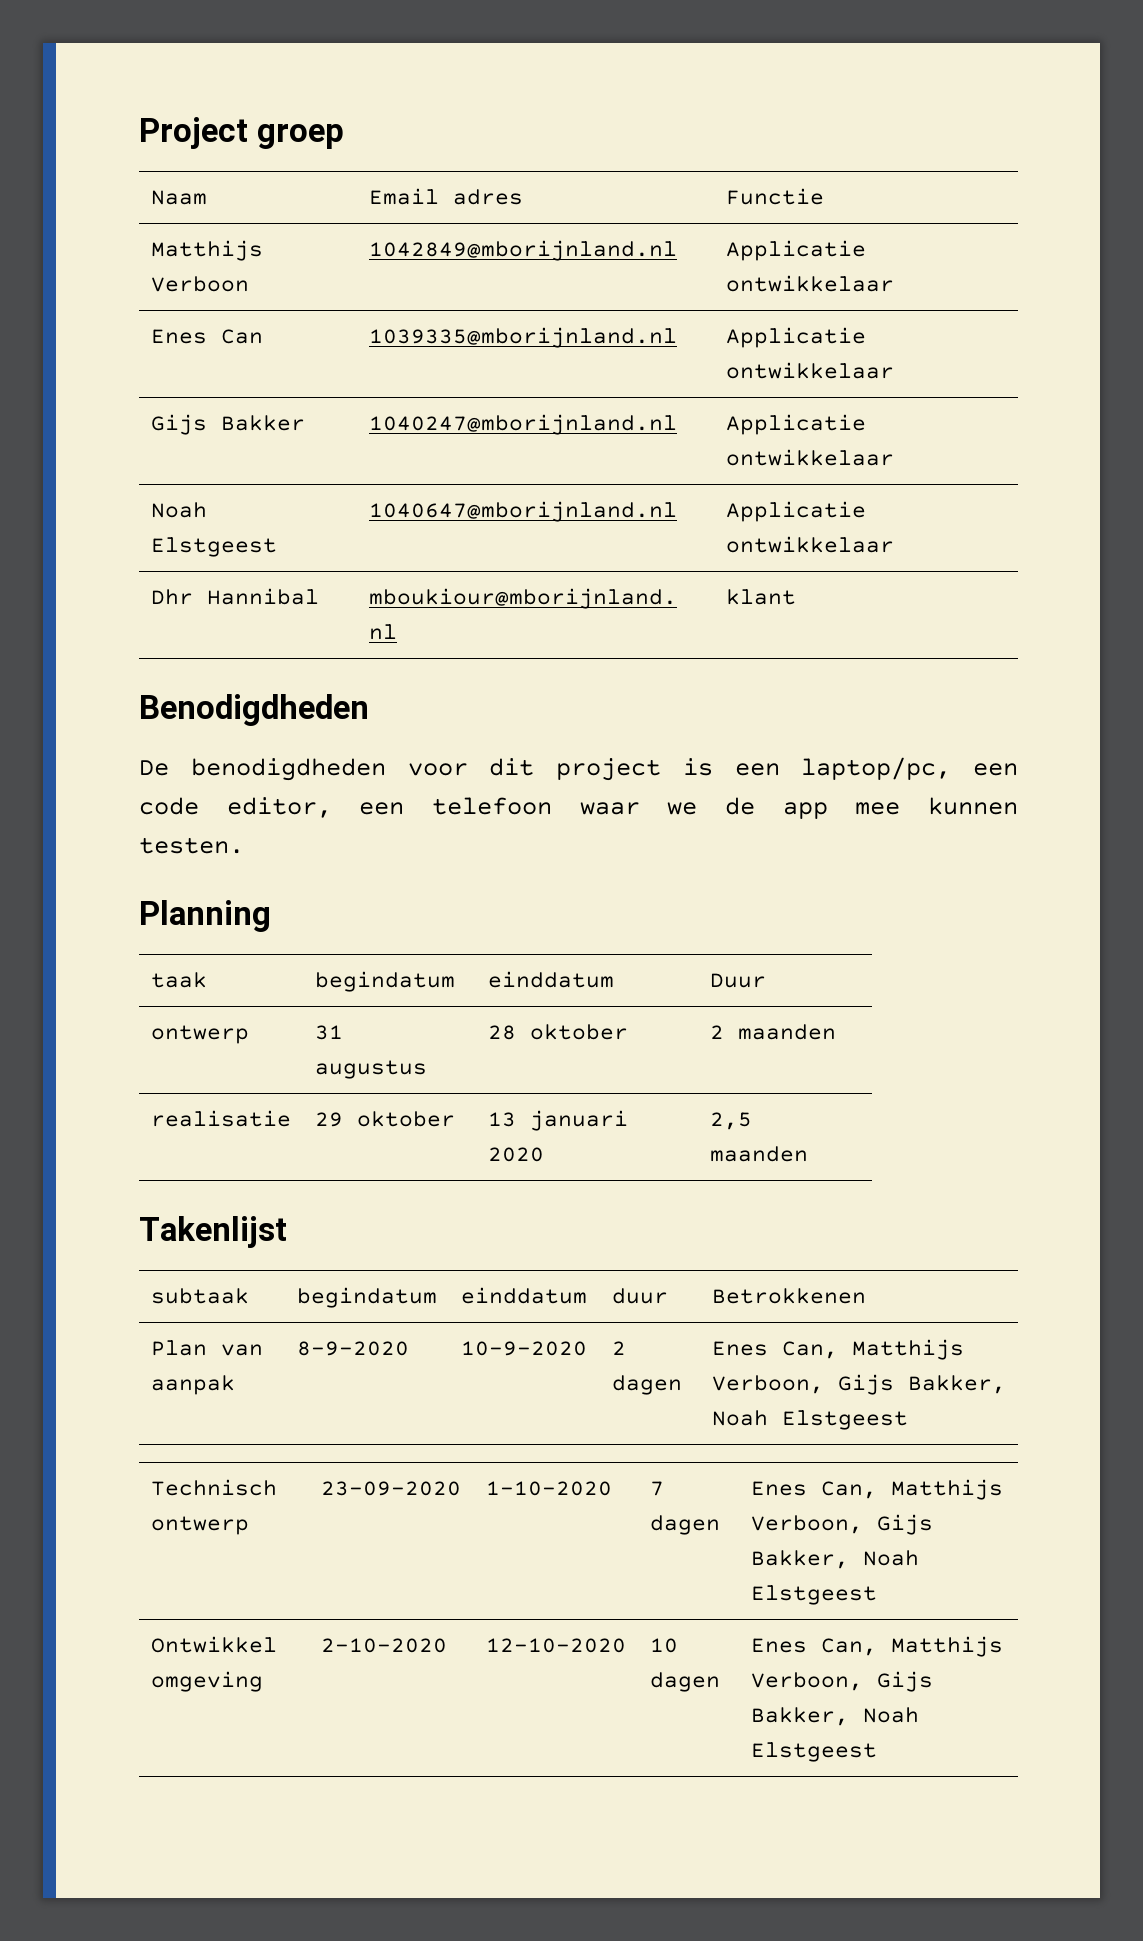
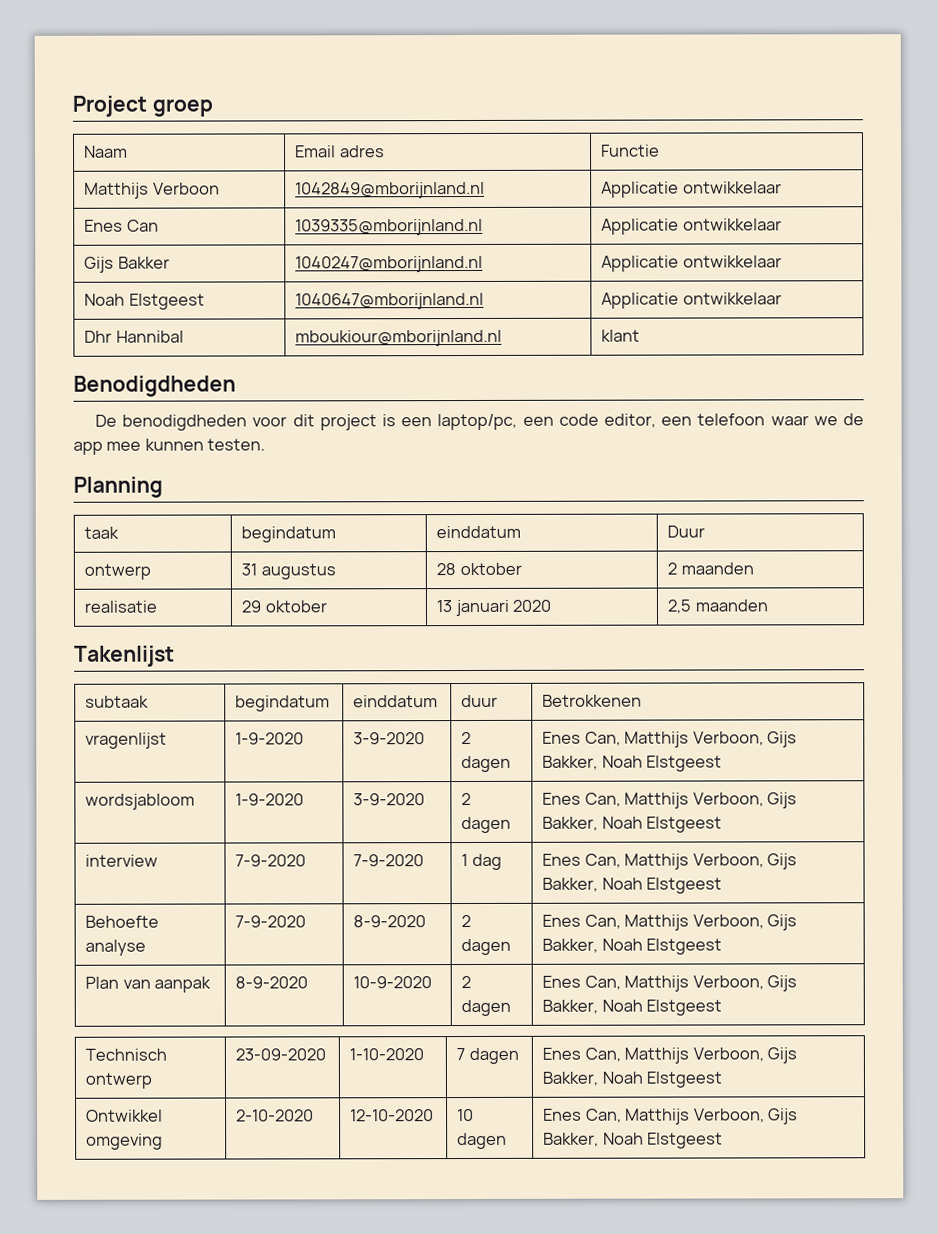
(866, 1296) none -> [85,732,168,749] [235,732,305,745] [353,732,426,745] [461,731,472,745] [461,755,512,773] [542,731,798,748] [542,755,723,772] [85,793,196,810] [235,793,305,806] [353,793,426,806] [461,792,472,806] [461,816,512,834] [542,792,798,809] [542,816,723,833] [85,854,159,867] [235,854,307,867] [353,854,425,867] [461,853,502,870] [542,853,798,870] [542,877,723,894] [85,915,160,928] [85,939,147,956] [235,915,307,928] [353,915,427,928] [461,914,472,928] [461,938,512,956] [542,914,798,931] [542,938,723,955] // vragenlijst | 1-9-2020 | 3-9-2020 | 2 dagen | Enes Can, Matthijs Verboon, Gijs Bakker, Noah Elstgeest // wordsjabloom | 1-9-2020 | 3-9-2020 | 2 dagen | Enes Can, Matthijs Verboon, Gijs Bakker, Noah Elstgeest // interview | 7-9-2020 | 7-9-2020 | 1 dag | Enes Can, Matthijs Verboon, Gijs Bakker, Noah Elstgeest // Behoefte analyse | 7-9-2020 | 8-9-2020 | 2 dagen | Enes Can, Matthijs Verboon, Gijs Bakker, Noah Elstgeest

